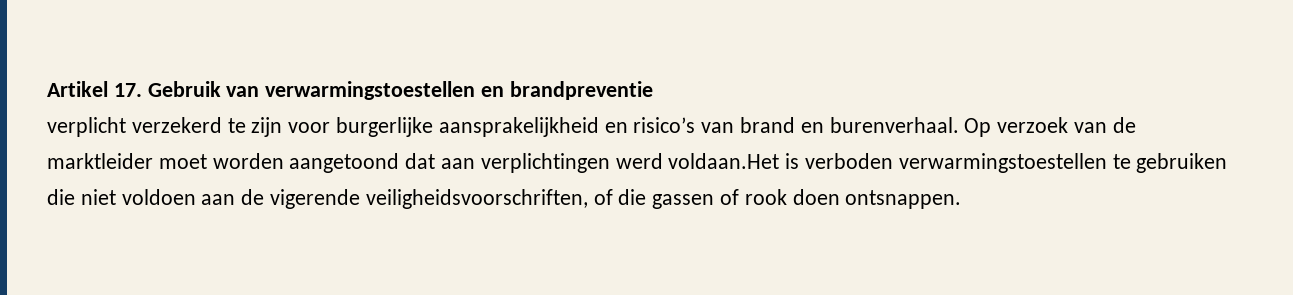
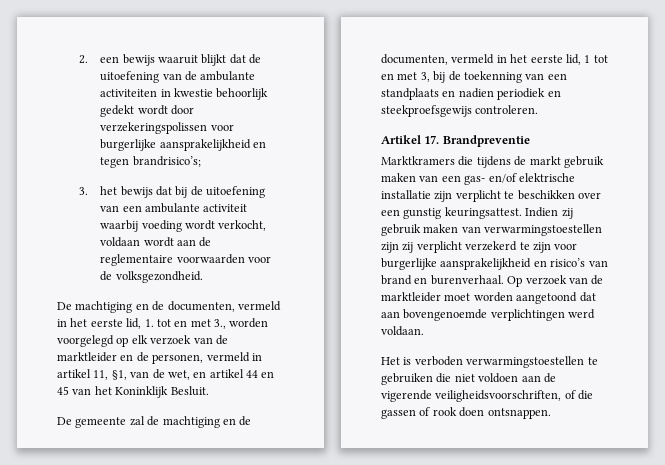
[47,81,653,100] Artikel 17. Gebruik van verwarmingstoestellen en brandpreventie // -> [78,54,262,66] [100,71,256,83] [100,88,269,100] [100,105,195,117] [100,122,234,134] [100,139,267,151] [100,156,201,168] [78,186,266,198] [100,203,248,213] [100,220,267,232] [100,237,212,247] [100,254,272,266] [100,271,203,283] [57,301,281,313] [57,318,269,329] [57,335,228,347] [57,352,262,364] [57,369,275,380] [57,386,209,398] [57,416,252,428] [381,54,608,65] [381,71,567,83] [381,88,561,100] [381,105,539,117] [381,135,530,147] [381,156,604,168] [381,173,575,185] [381,190,601,202] [381,207,573,219] [381,224,603,236] [381,242,414,253] 2. een bewijs waaruit blijkt dat de uitoefening van de ambulante activiteiten in kwestie behoorlijk gedekt wordt door verzekeringspolissen voor burgerlijke aansprakelijkheid en tegen brandrisico’s; // 3. het bewijs dat bij de uitoefening van een ambulante activiteit waarbij voeding wordt verkocht, voldaan wordt aan de reglementaire voorwaarden voor de volksgezondheid. // De machtiging en de documenten, vermeld in het eerste lid, 1. tot en met 3., worden voorgelegd op elk verzoek van de marktleider en de personen, vermeld in artikel 11, §1, van de wet, en artikel 44 en 45 van het Koninklijk Besluit. // De gemeente zal de machtiging en de documenten, vermeld in het eerste lid, 1 tot en met 3, bij de toekenning van een standplaats en nadien periodiek en steekproefsgewijs controleren. // Artikel 17. Brandpreventie // Marktkramers die tijdens de markt gebruik maken van een gas- en/of elektrische installatie zijn verplicht te beschikken over een gunstig keuringsattest. Indien zij gebruik maken van verwarmingstoestellen zijn zij
(476, 163) none -> [403,309,488,321] bovengenoemde
[668,153,780,169] voldaan.Het -> [381,326,424,336] [381,357,400,365] voldaan. // Het

